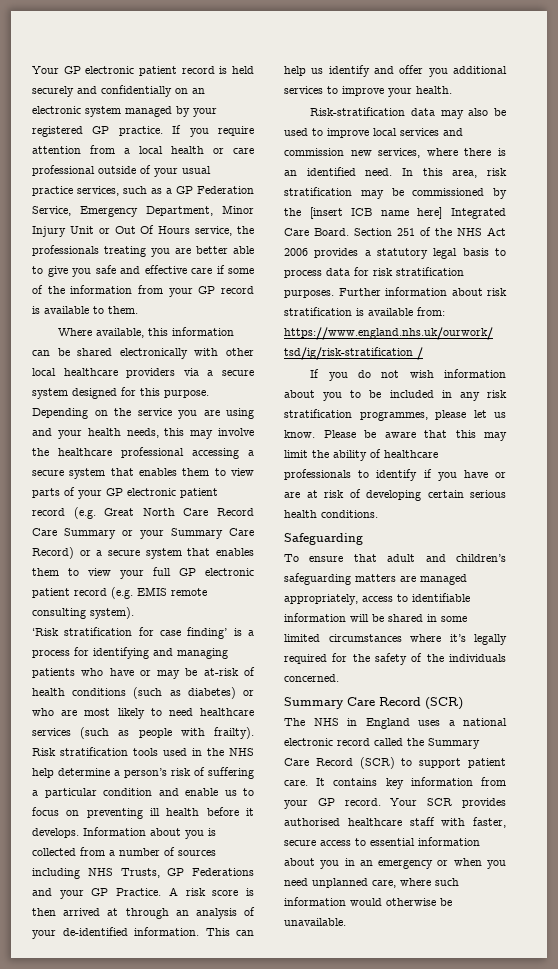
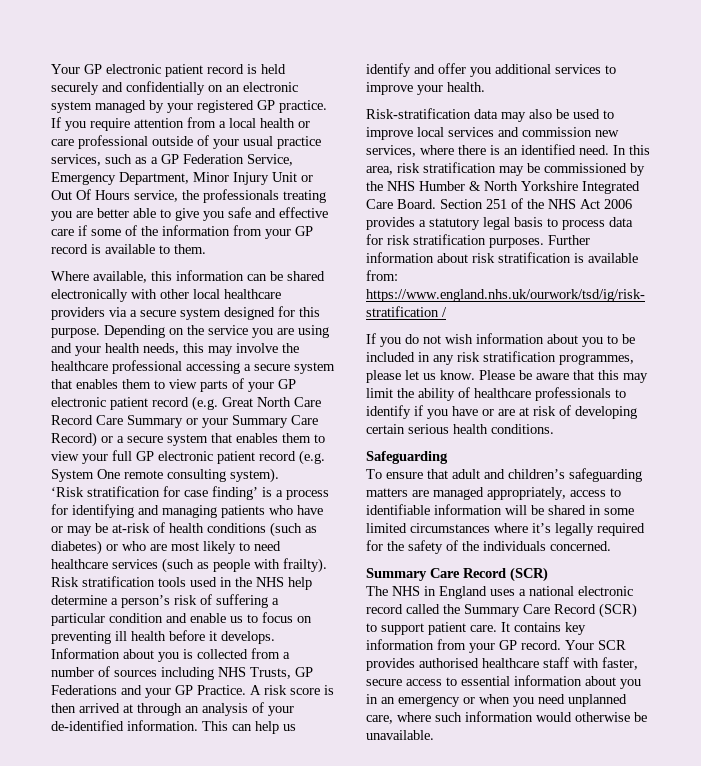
[137,587,167,596] EMIS -> [51,469,120,482] System One
[309,207,443,219] [insert ICB name here] -> [387,181,578,191] NHS Humber & North Yorkshire

